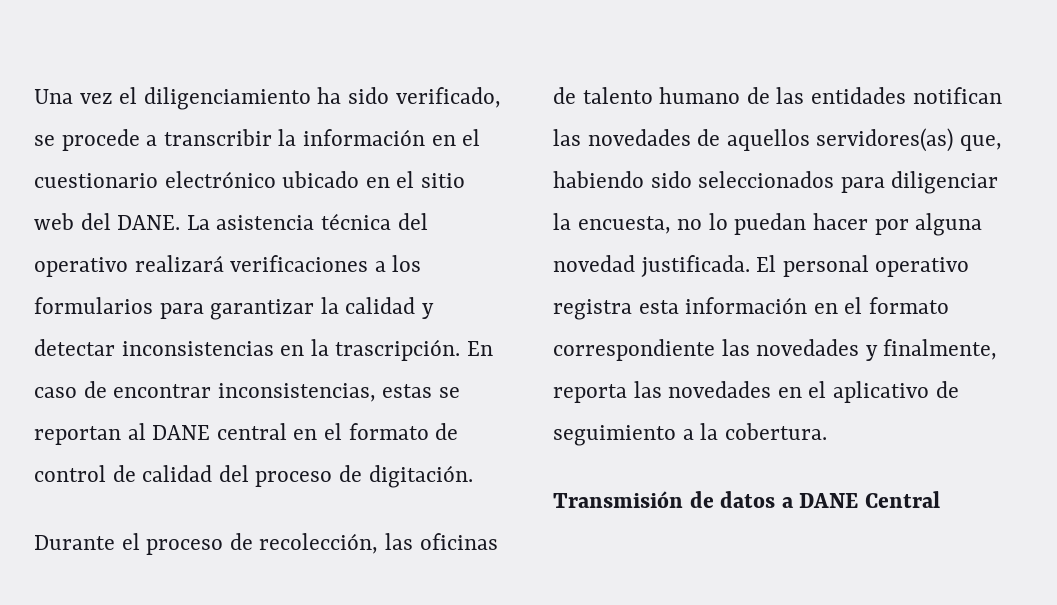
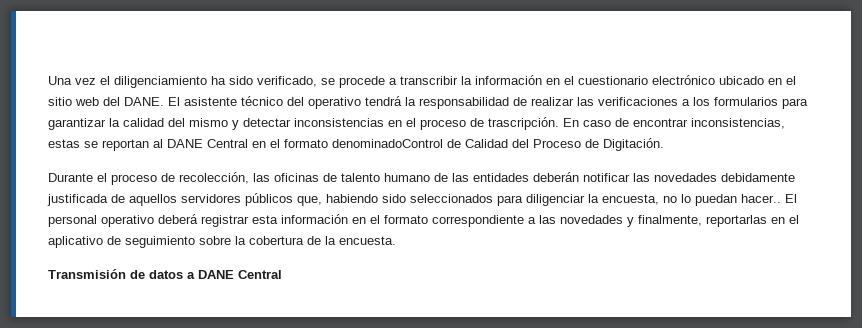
[186,213,428,230] [34,255,224,277] La asistencia técnica del operativo realizará -> [168,96,594,109] El asistente técnico del operativo tendrá la responsabilidad de realizar las
(416, 305) none -> [168,118,228,127] del mismo
[310,339,329,356] la -> [406,118,484,130] el proceso de
[216,423,459,440] [34,465,473,488] central en el formato de control de calidad del proceso de digitación. -> [207,138,664,151] Central en el formato denominadoControl de Calidad del Proceso de Digitación.
[912,87,1002,104] [553,128,954,152] notifican las novedades de aquellos servidores(as) -> [533,172,795,182] [47,193,293,206] deberán notificar las novedades debidamente justificada de aquellos servidores públicos
[813,213,983,236] [553,255,750,277] hacer por alguna novedad justificada. -> [741,194,781,203] hacer..
[553,299,632,320] registra -> [158,214,249,227] deberá registrar
(715, 350) none -> [528,217,536,224] a
[553,381,772,403] reporta las novedades -> [706,215,767,227] reportarlas
[682,423,827,440] a la cobertura. -> [199,236,396,245] sobre la cobertura de la encuesta.

